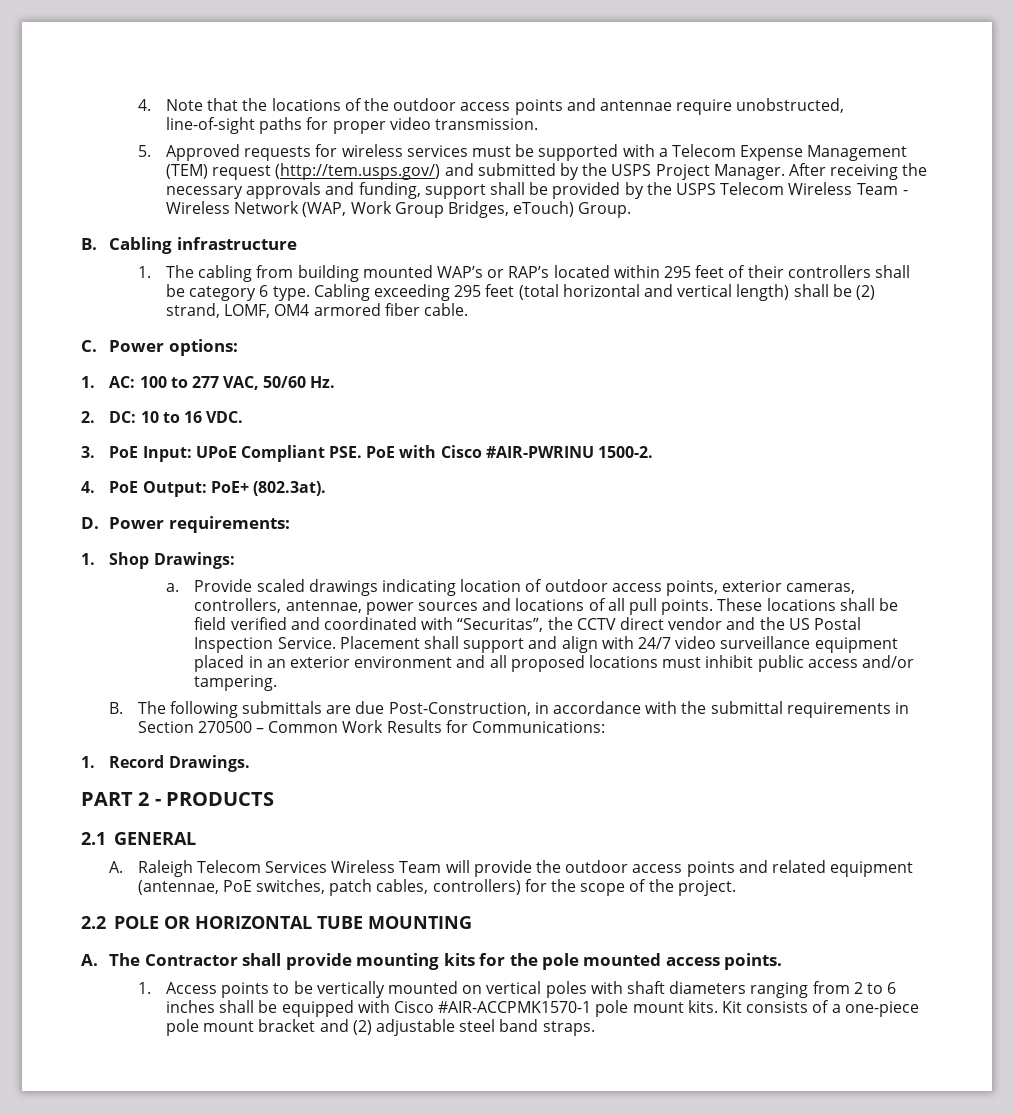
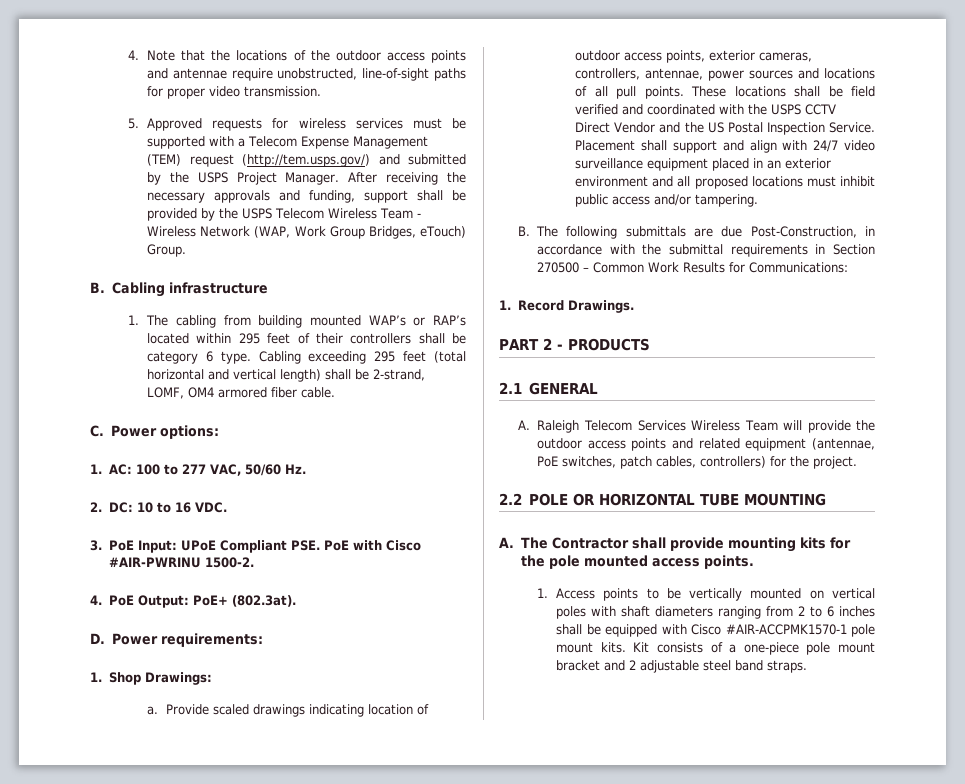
[855,285,875,300] [166,303,221,318] (2) strand, -> [373,369,426,381] 2-strand,
[457,617,723,632] “Securitas”, the CCTV direct vendor -> [748,104,837,115] [575,122,656,133] the USPS CCTV Direct Vendor
[580,879,674,896] scope of the -> (810, 461) none
[352,1020,372,1035] (2) -> [629,660,637,670] 2

